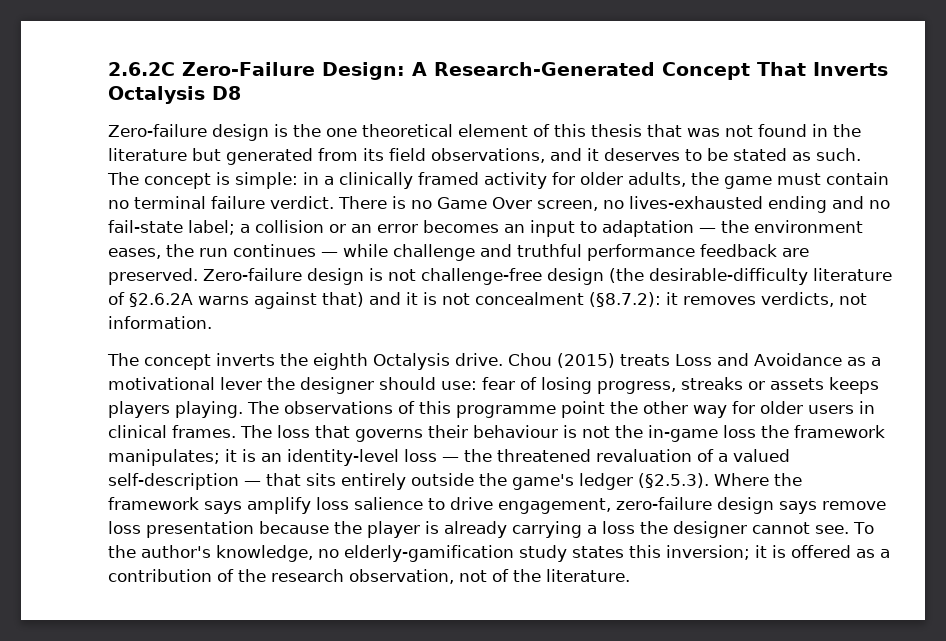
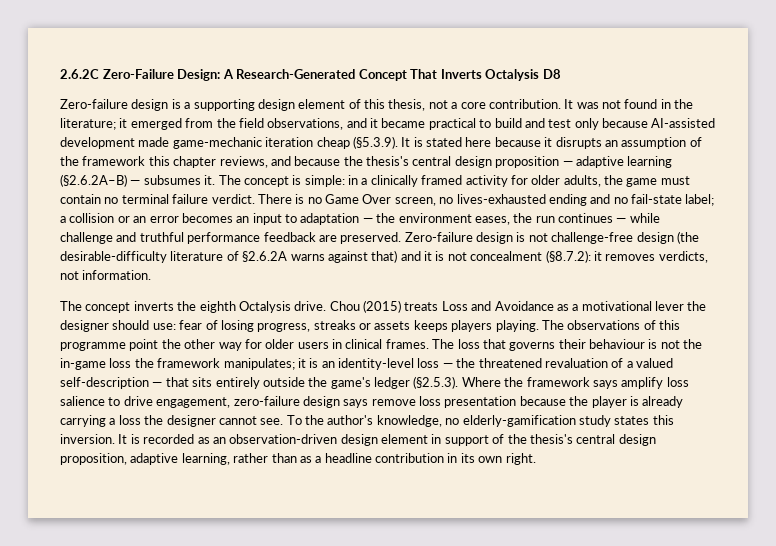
[293,124,682,137] the one theoretical element of this thesis that -> [184,99,574,111] a supporting design element of this thesis, not a core contribution. It
[108,148,861,165] literature but generated from its field observations, and it deserves to be stated as such. -> [60,118,716,130] [60,136,702,149] [60,156,673,168] [60,174,216,187] literature; it emerged from the field observations, and it became practical to build and test only because AI-assisted development made game-mechanic iteration cheap (§5.3.9). It is stated here because it disrupts an assumption of the framework this chapter reviews, and because the thesis's central design proposition — adaptive learning (§2.6.2A–B) — subsumes it.
[666,545,890,560] [108,569,630,584] inversion; it is offered as a contribution of the research observation, not of the literature. -> [60,434,656,446] [60,453,536,465] inversion. It is recorded as an observation-driven design element in support of the thesis's central design proposition, adaptive learning, rather than as a headline contribution in its own right.

